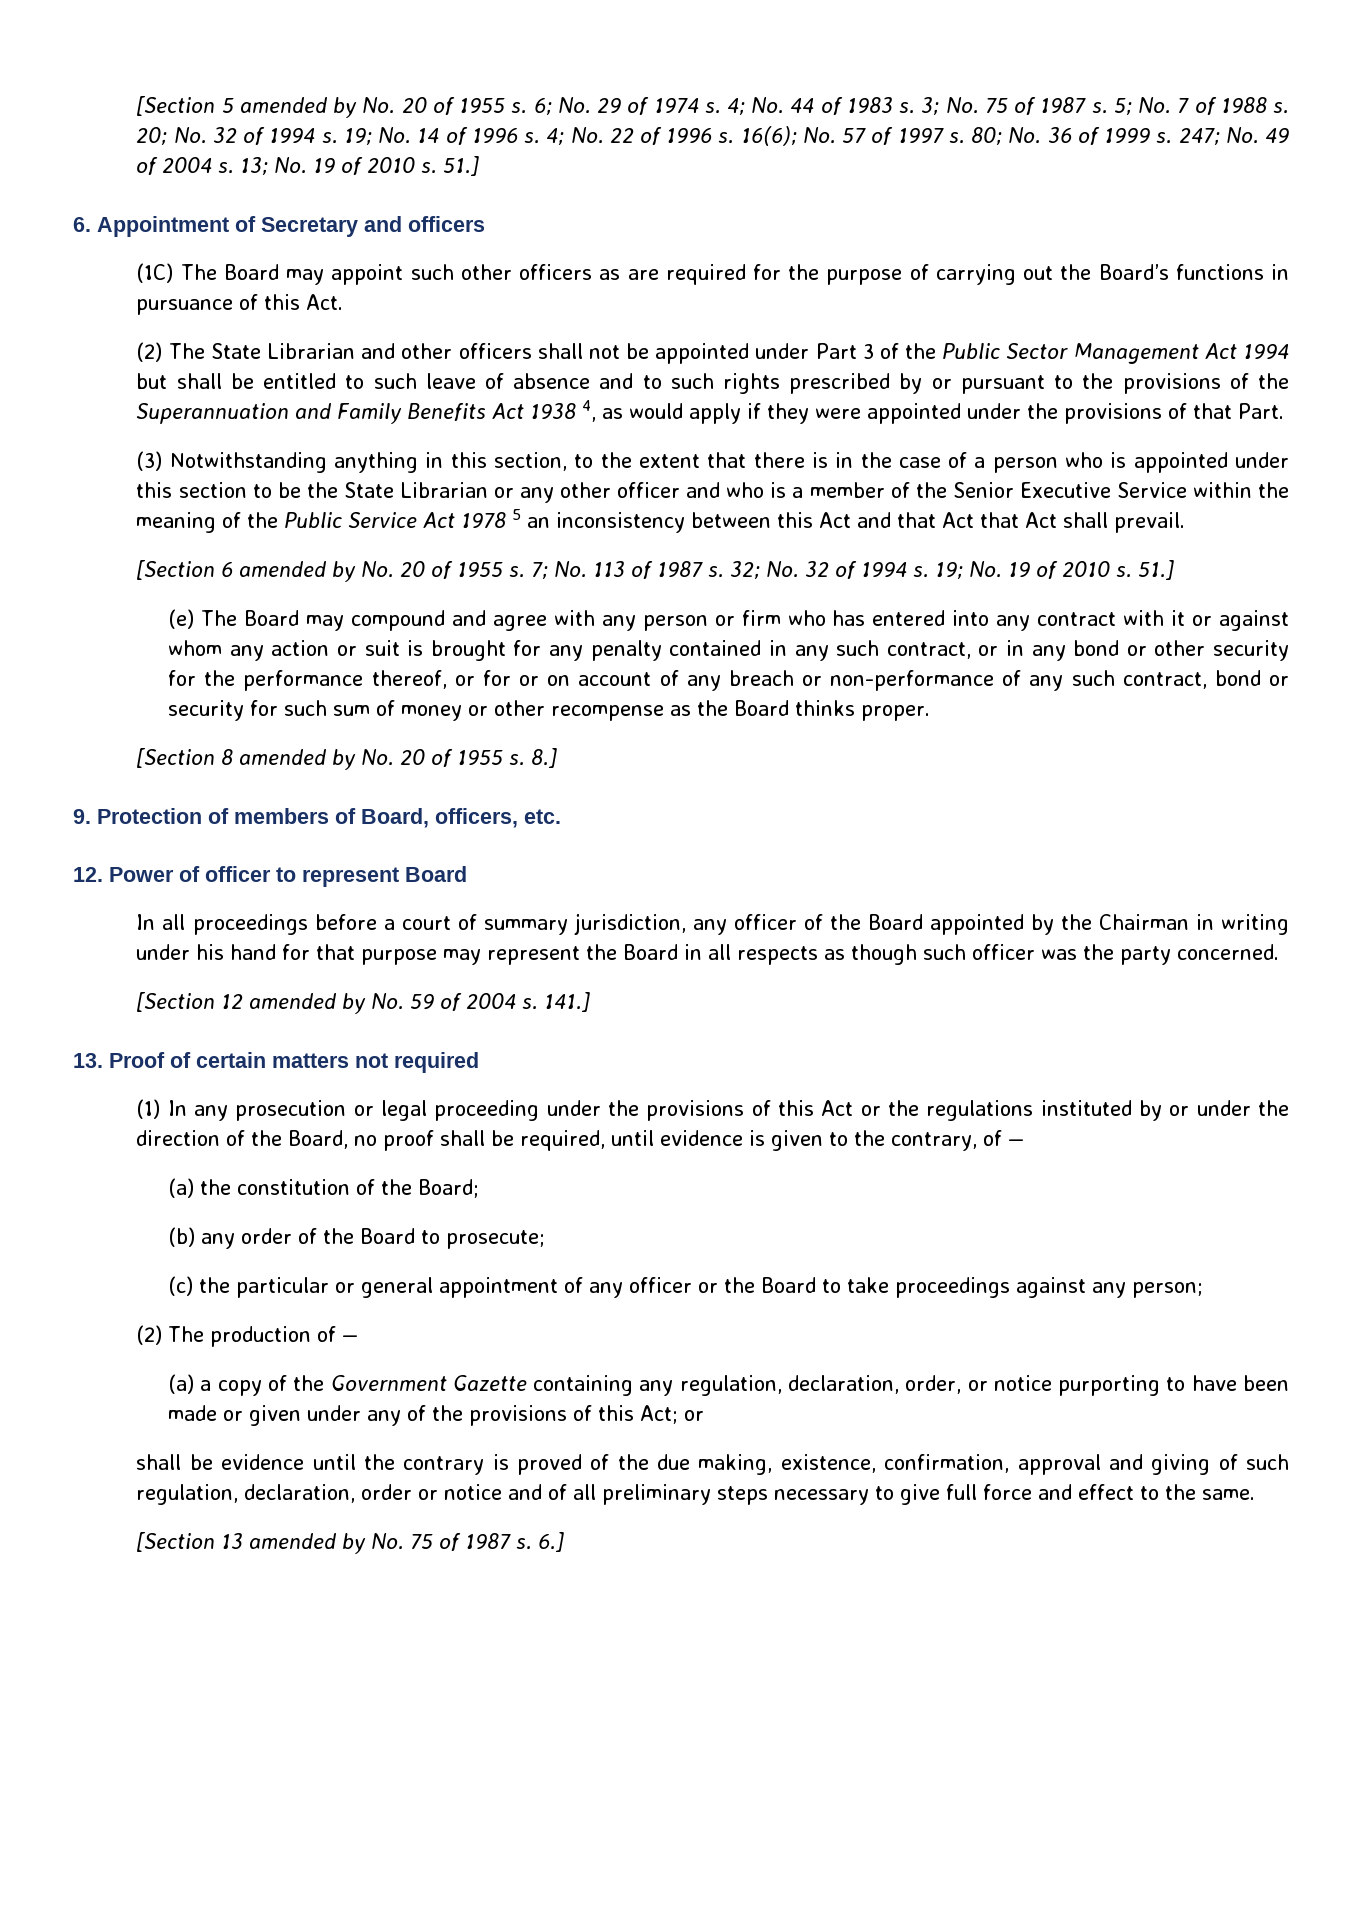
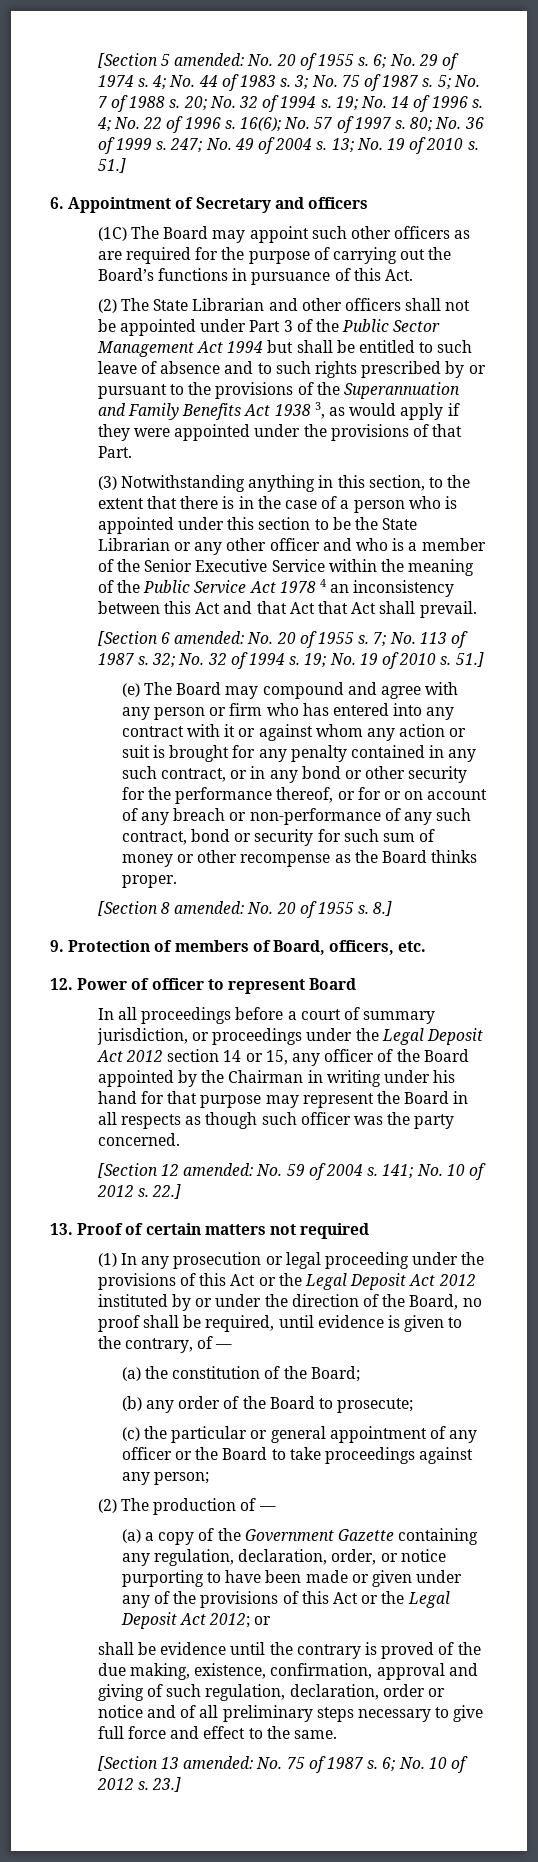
[239,97,358,118] amended by -> [174,53,245,66] amended:
[582,400,597,422] 4, -> [314,402,325,419] 3,
[512,509,522,520] 5 -> [320,579,327,587] 4
[239,561,357,582] amended by -> [174,631,245,644] amended:
[239,749,357,770] amended by -> [174,901,245,914] amended:
(686, 924) none -> [192,1028,484,1045] [96,1049,288,1065] or proceedings under the Legal Deposit Act 2012 section 14 or 15,
[249,993,367,1014] amended by -> [183,1163,254,1176] amended:
[544,992,591,1012] 141.] -> [382,1163,486,1180] [96,1184,182,1199] 141; No. 10 of 2012 s. 22.]
[926,1100,1034,1121] regulations -> [305,1273,476,1290] Legal Deposit Act 2012
[640,1405,679,1424] Act; -> [332,1591,450,1608] [120,1612,251,1629] Act or the Legal Deposit Act 2012;
[249,1532,565,1554] amended by No. 75 of 1987 s. 6.] -> [183,1756,468,1773] [96,1777,182,1792] amended: No. 75 of 1987 s. 6; No. 10 of 2012 s. 23.]

